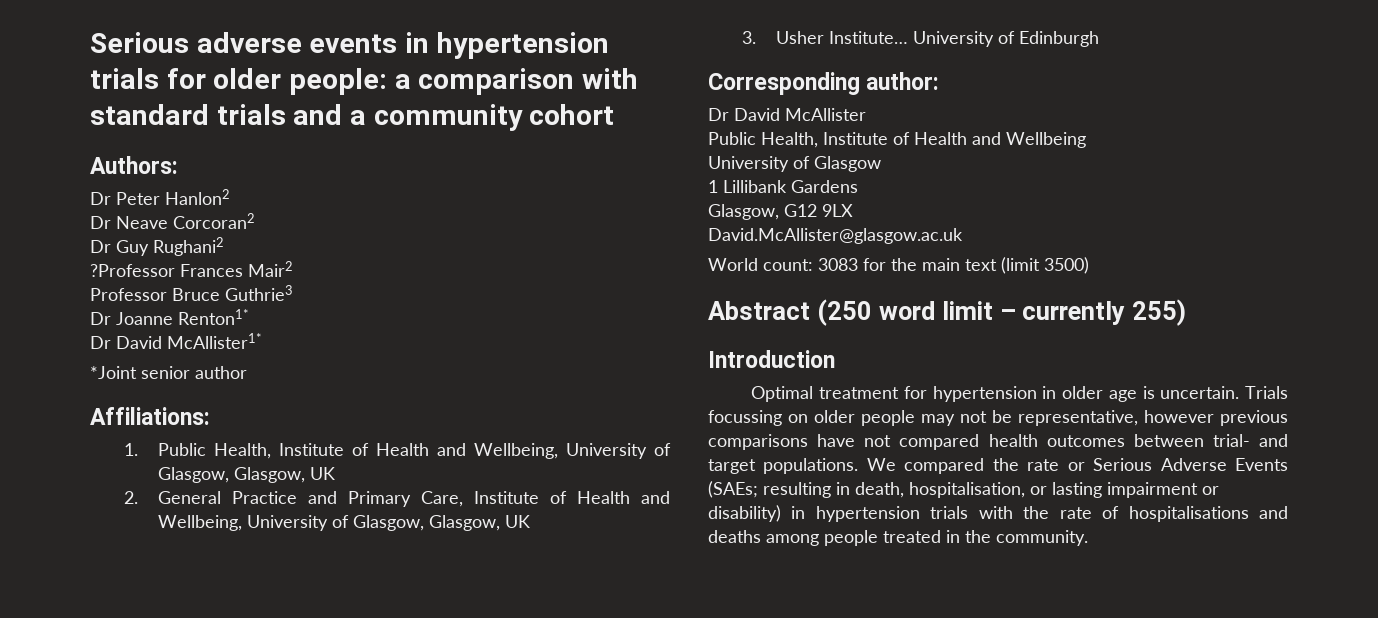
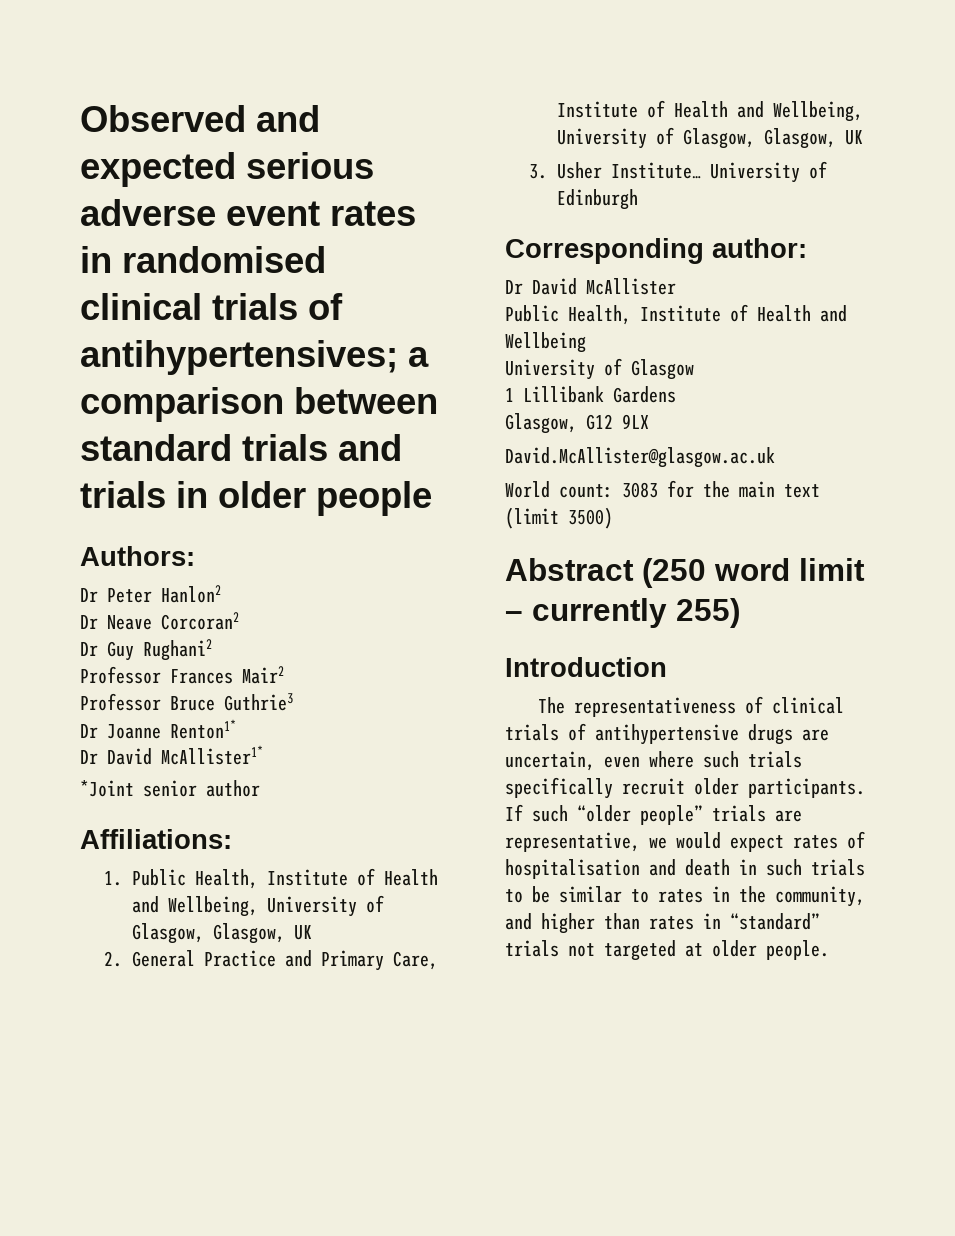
[90,32,609,59] [90,68,388,95] Serious adverse events in hypertension trials for older people: -> [80,105,320,132] [80,152,374,187] [80,199,416,226] [80,246,326,273] [80,293,343,320] [80,340,398,375] Observed and expected serious adverse event rates in randomised clinical trials of antihypertensives;
[582,68,639,89] with -> [294,387,438,414] between
[350,104,615,131] a community cohort -> [80,481,432,516] trials in older people
[90,264,175,277] ?Professor -> [80,666,161,684] Professor
[751,386,1288,402] [708,410,1288,426] [708,434,1288,450] [708,458,1288,474] [708,481,1219,498] [708,505,1288,522] [708,530,1088,546] Optimal treatment for hypertension in older age is uncertain. Trials focussing on older people may not be representative, however previous comparisons have not compared health outcomes between trial- and target populations. We compared the rate or Serious Adverse Events (SAEs; resulting in death, hospitalisation, or lasting impairment or disability) in hypertension trials with the rate of hospitalisations and deaths among people treated in the community. -> [537,696,844,717] [505,723,829,745] [505,751,802,771] [505,777,865,799] [505,804,802,825] [505,831,865,852] [505,859,865,879] [505,886,865,907] [505,913,820,934] [505,940,829,961] The representativeness of clinical trials of antihypertensive drugs are uncertain, even where such trials specifically recruit older participants. If such “older people” trials are representative, we would expect rates of hospitalisation and death in such trials to be similar to rates in the community, and higher than rates in “standard” trials not targeted at older people.

